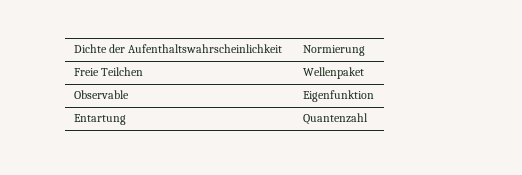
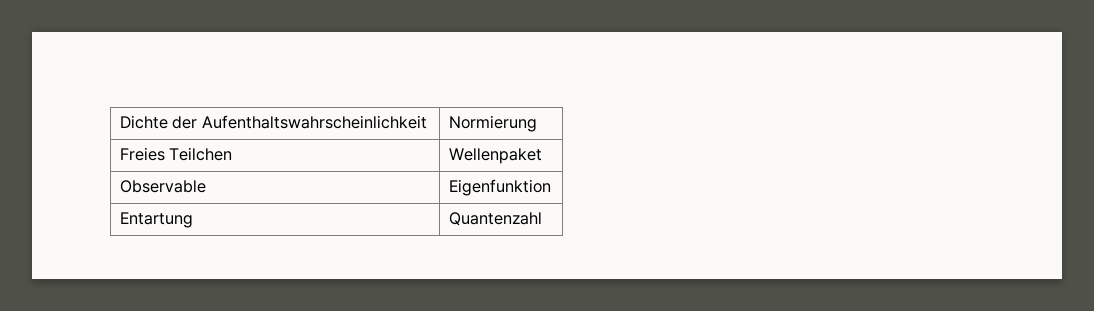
[73,68,99,76] Freie -> [119,147,165,161] Freies

